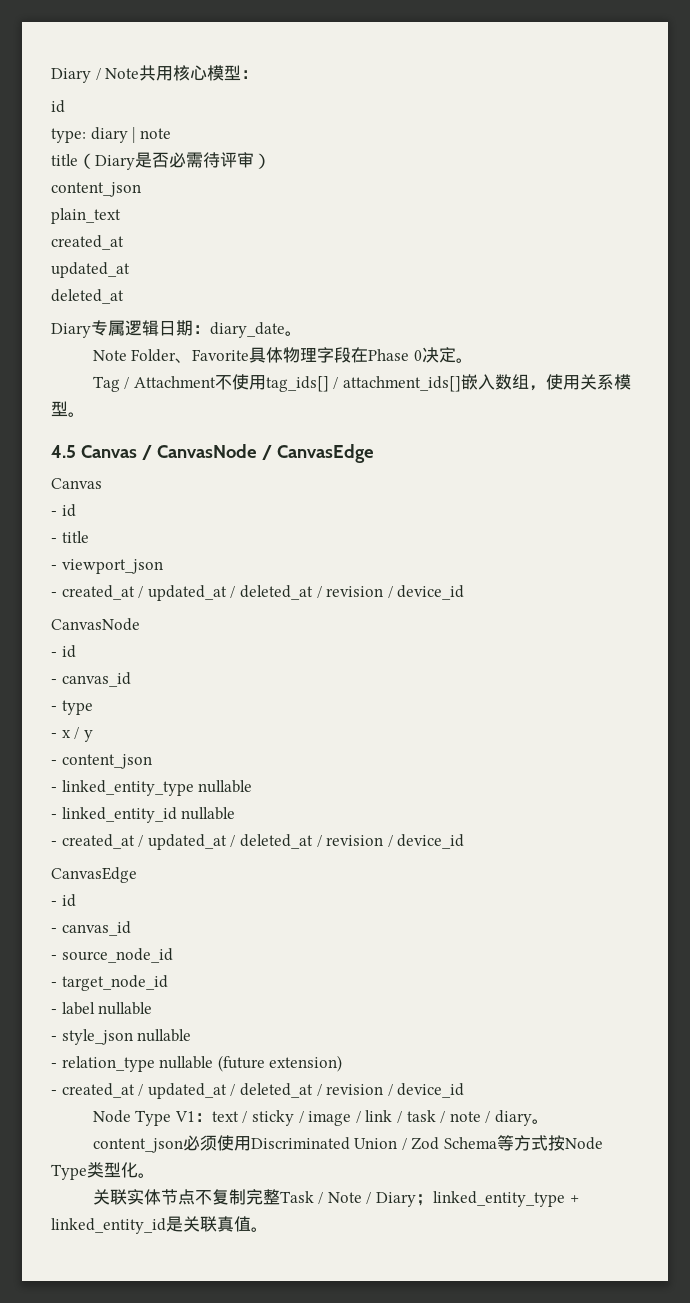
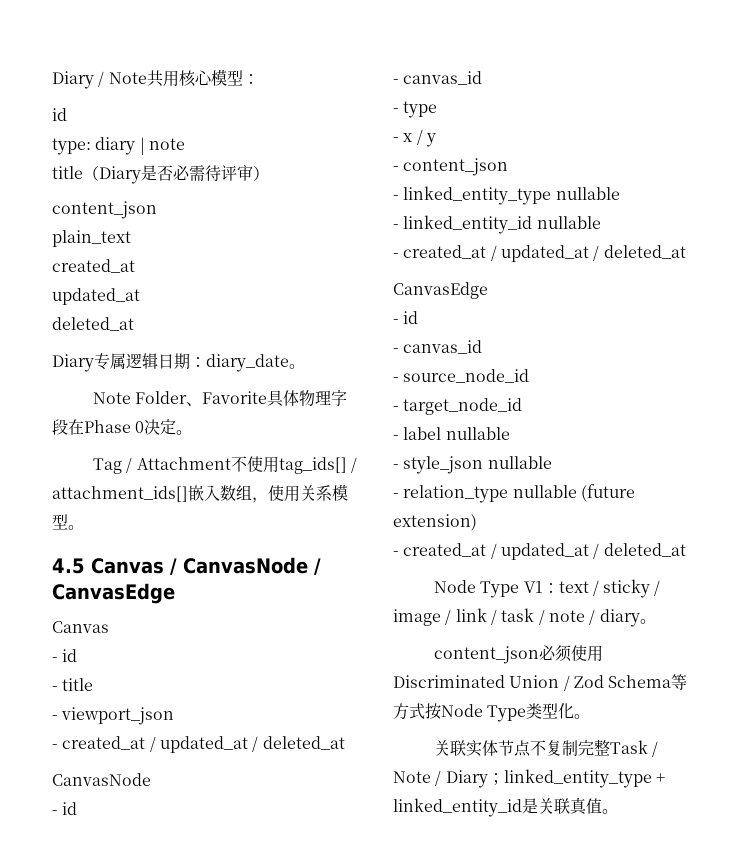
[316,585,465,600] / revision / device_id -> (345, 743) none
[316,834,465,849] / revision / device_id -> (686, 252) none
[316,1083,465,1098] / revision / device_id -> (686, 550) none

